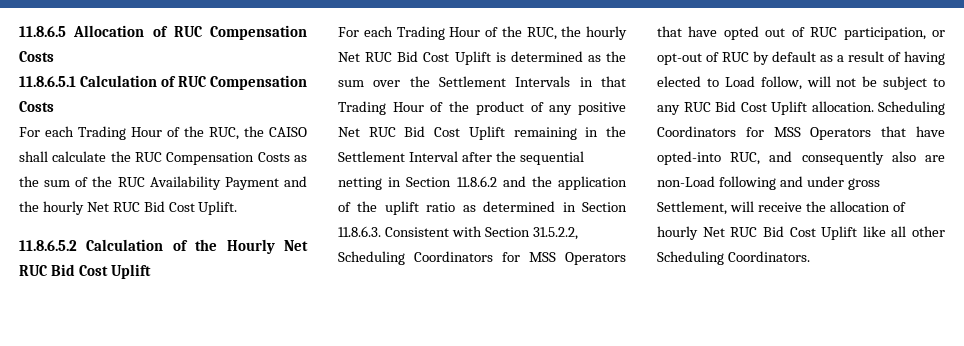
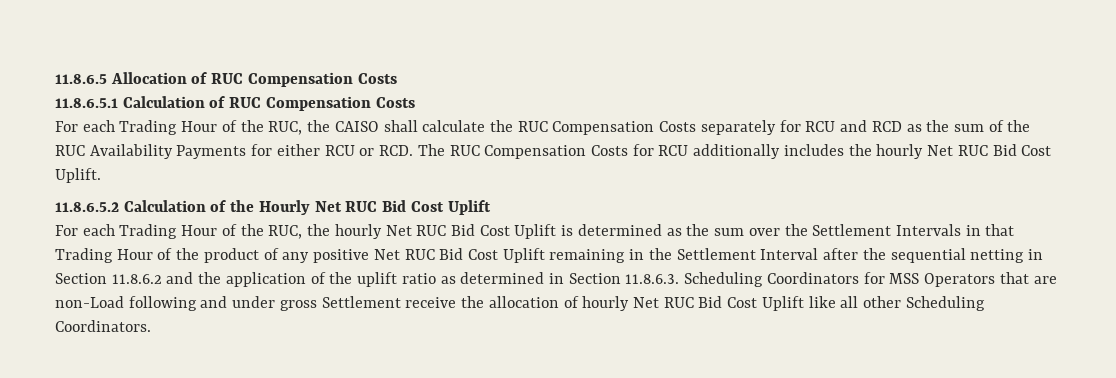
(290, 157) none -> [700,120,902,135] separately for RCU and RCD
[224,176,308,190] Payment and -> [176,144,844,159] Payments for either RCU or RCD. The RUC Compensation Costs for RCU additionally includes
[384,226,578,240] [338,251,626,265] [657,26,945,40] [657,51,945,65] [657,76,945,90] [657,101,945,115] [657,126,945,140] [657,151,916,165] Consistent with Section 31.5.2.2, Scheduling Coordinators for MSS Operators that have opted out of RUC participation, or opt-out of RUC by default as a result of having elected to Load follow, will not be subject to any RUC Bid Cost Uplift allocation. Scheduling Coordinators for MSS Operators that have opted-into RUC, and consequently also -> [684,272,1029,287] Scheduling Coordinators for MSS Operators that
[657,201,754,215] Settlement, will -> [321,296,401,308] Settlement

